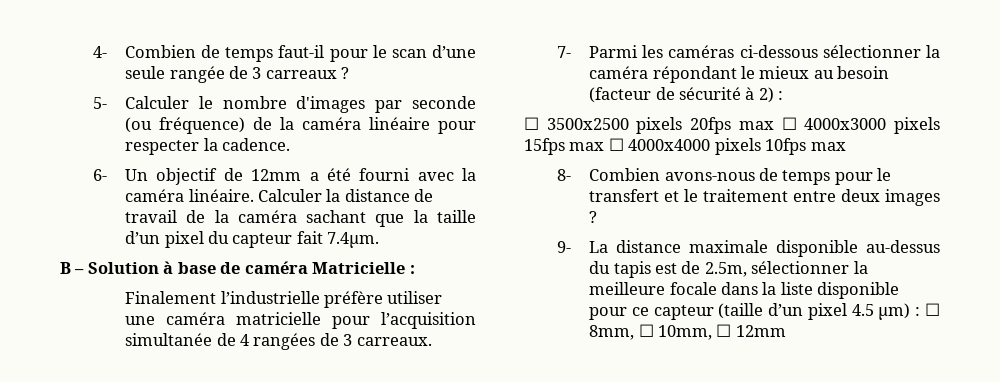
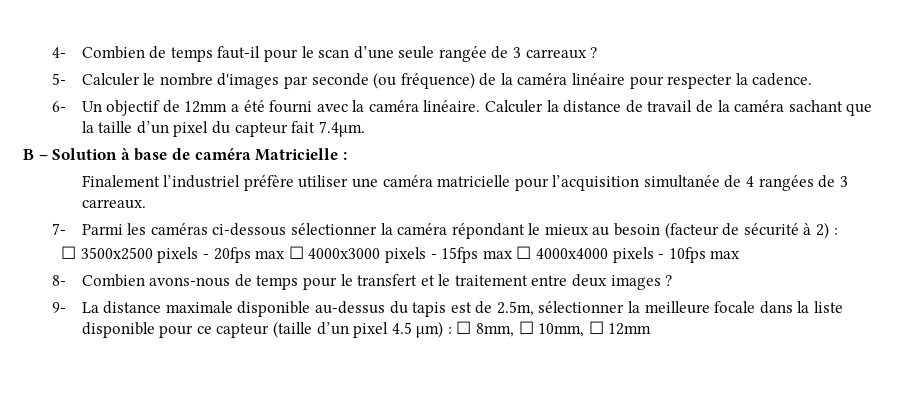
[220,291,320,304] l’industrielle -> [163,175,241,188] l’industriel
(683, 125) none -> [203,254,210,259] -
(940, 125) none -> [430,254,437,259] -
(761, 146) none -> [658,254,665,259] -

